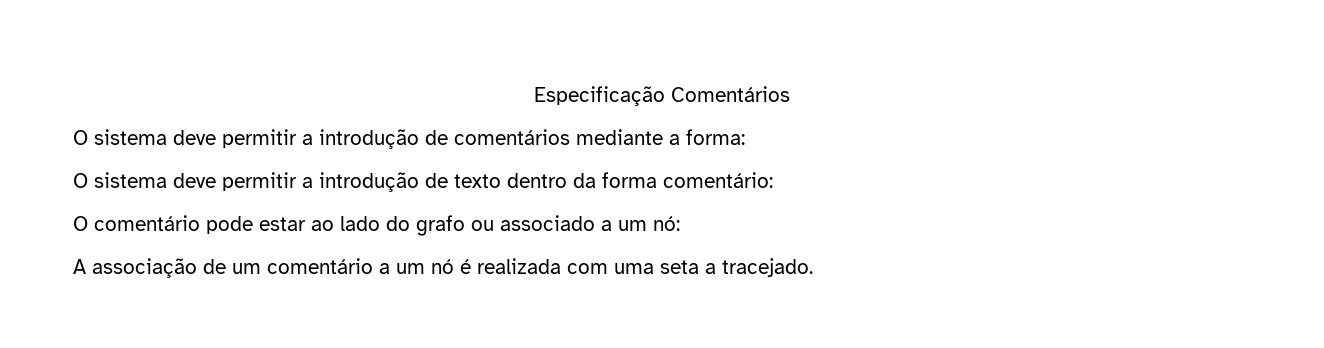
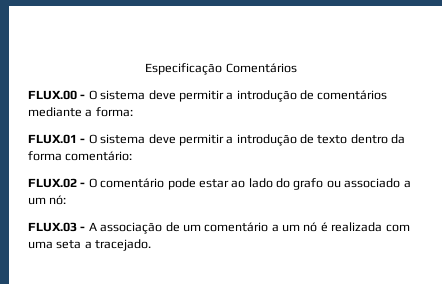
(790, 94) none -> [28,90,86,100] FLUX.00 -
(745, 137) none -> [28,134,86,144] FLUX.01 -
(773, 180) none -> [28,178,86,188] FLUX.02 -
(680, 223) none -> [28,222,86,232] FLUX.03 -

